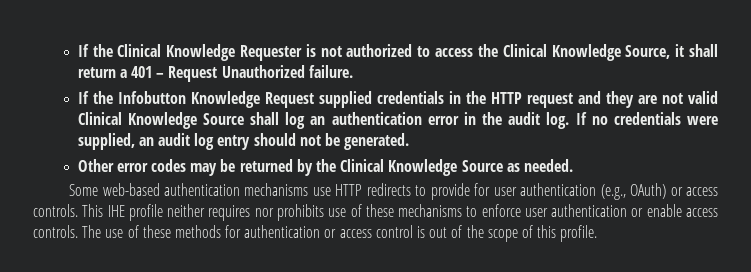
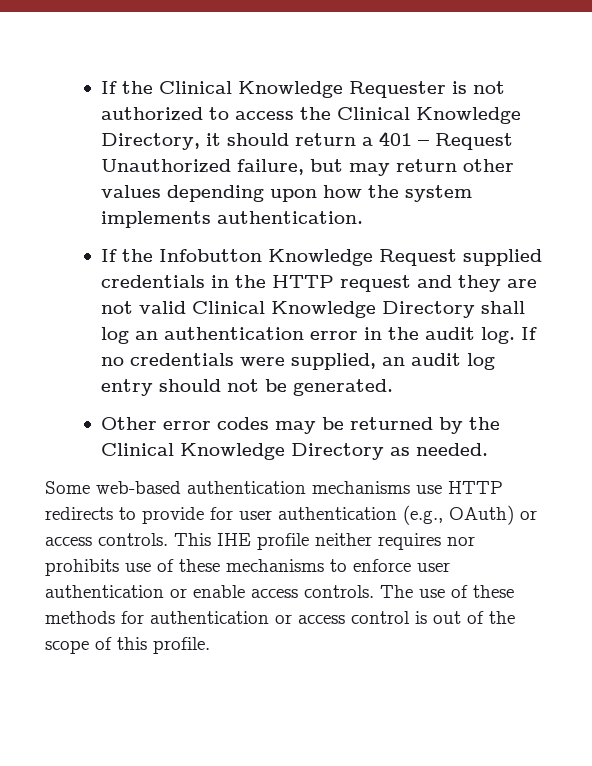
[625,44,719,59] Source, it shall -> [101,133,290,150] Directory, it should
[308,65,353,78] failure. -> [237,159,515,176] [101,185,473,202] [101,211,364,228] failure, but may return other values depending upon how the system implements authentication.
[203,113,245,125] Source -> [382,301,476,318] Directory
[461,160,503,172] Source -> [291,443,385,460] Directory

